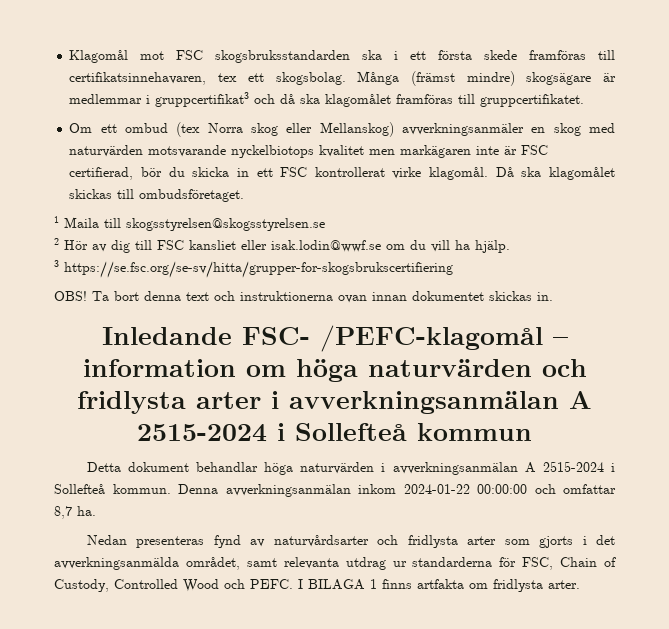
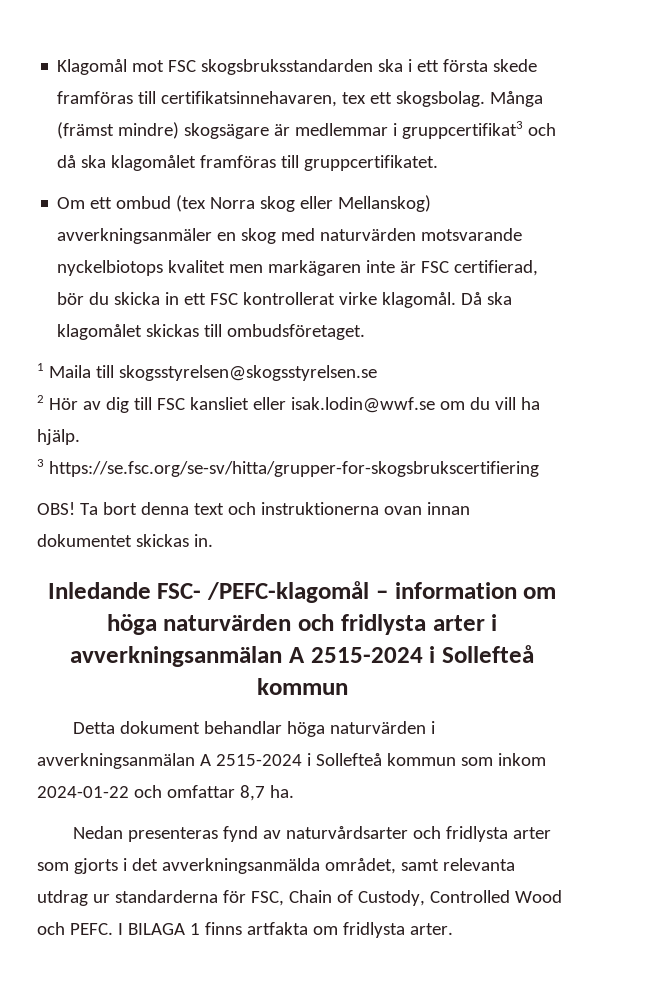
[112,484,351,497] kommun. Denna avverkningsanmälan -> [386,753,493,766] kommun som
[477,484,527,494] 00:00:00 -> (129, 792) none

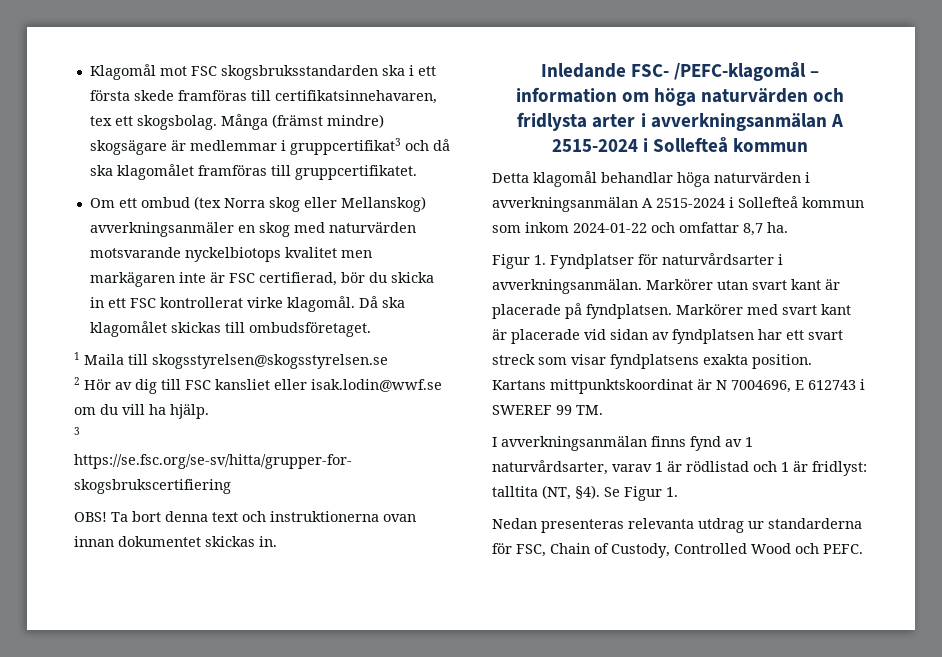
[120,721,201,734] dokument -> [533,171,597,187] klagomål
[73,826,552,842] [37,858,439,874] Nedan presenteras fynd av naturvårdsarter och fridlysta arter som gjorts i det avverkningsanmälda området, samt -> [492,253,783,269] [492,279,840,294] [492,303,851,319] [492,329,843,344] [492,354,812,369] [492,379,865,394] [492,405,603,415] [492,436,753,451] [492,460,867,476] [492,485,678,501] [492,518,624,533] Figur 1. Fyndplatser för naturvårdsarter i avverkningsanmälan. Markörer utan svart kant är placerade på fyndplatsen. Markörer med svart kant är placerade vid sidan av fyndplatsen har ett svart streck som visar fyndplatsens exakta position. Kartans mittpunktskoordinat är N 7004696, E 612743 i SWEREF 99 TM. // I avverkningsanmälan finns fynd av 1 naturvårdsarter, varav 1 är rödlistad och 1 är fridlyst: talltita (NT, §4). Se Figur 1. // Nedan presenteras
[117,922,453,938] I BILAGA 1 finns artfakta om fridlysta arter. -> (863, 549) none

